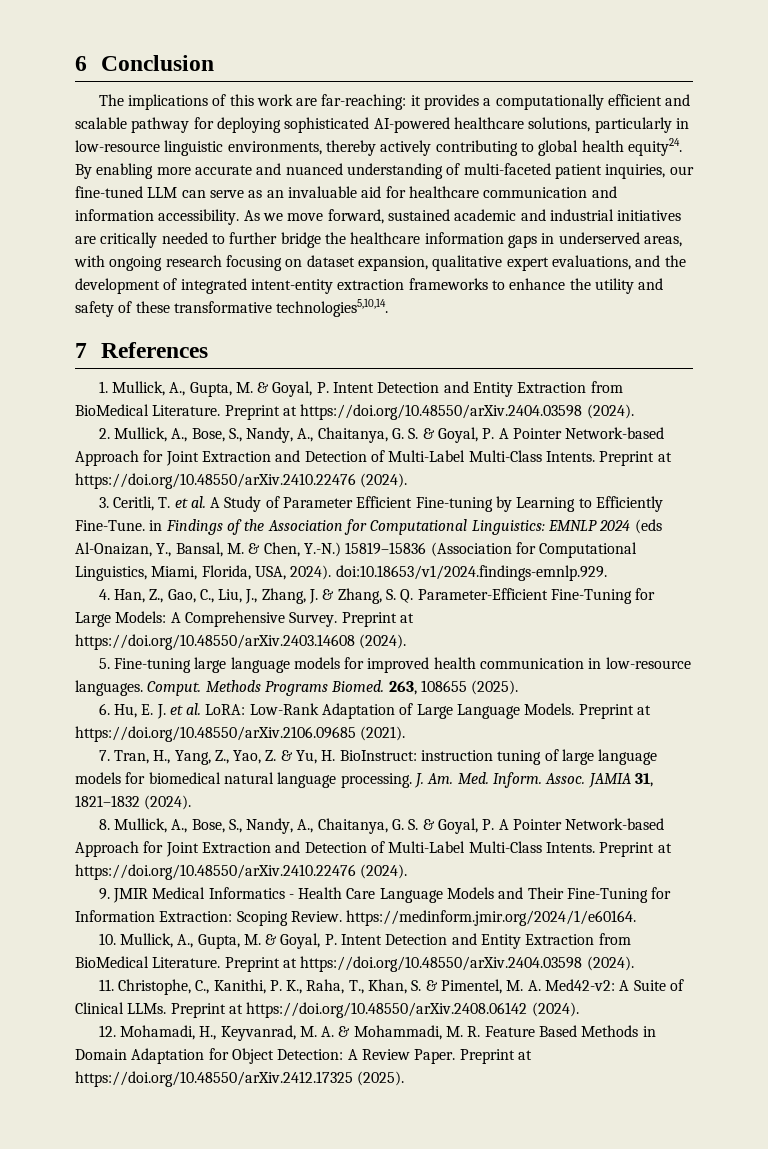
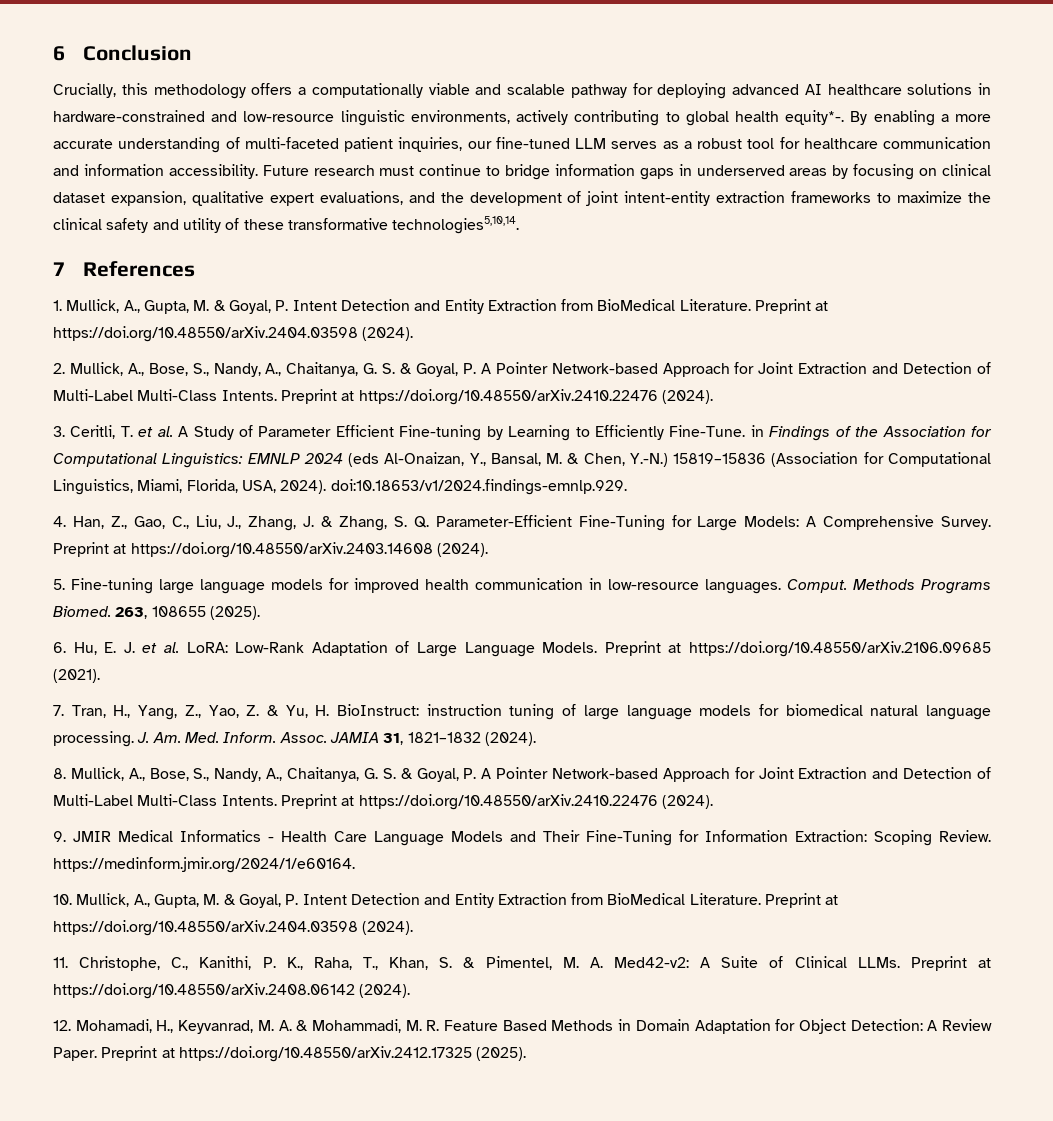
[98,94,480,110] The implications of this work are far-reaching: it provides -> [53,83,293,99] Crucially, this methodology offers
[608,94,663,106] efficient -> [428,83,470,95] viable
[284,117,689,133] sophisticated AI-powered healthcare solutions, particularly in -> [732,83,991,95] [53,110,238,122] advanced AI healthcare solutions in hardware-constrained and
[325,140,376,156] thereby -> (510, 117) none
[627,138,682,156] equity24. -> [785,110,845,125] equity*-.
(154, 171) none -> [940,114,949,122] a
[256,163,343,175] and nuanced -> (113, 144) none
[181,186,382,198] can serve as an invaluable aid -> [611,138,775,149] serves as a robust tool
[243,209,682,224] [75,232,682,248] [74,255,222,271] As we move forward, sustained academic and industrial initiatives are critically needed to further bridge the healthcare information gaps in underserved areas, with ongoing research -> [262,164,849,180] Future research must continue to bridge information gaps in underserved areas by
(303, 263) none -> [942,164,991,176] clinical
[180,278,247,294] integrated -> [586,191,619,206] joint
[509,278,664,294] [75,301,114,317] enhance the utility and safety -> [897,191,992,203] [53,218,221,233] maximize the clinical safety and utility

